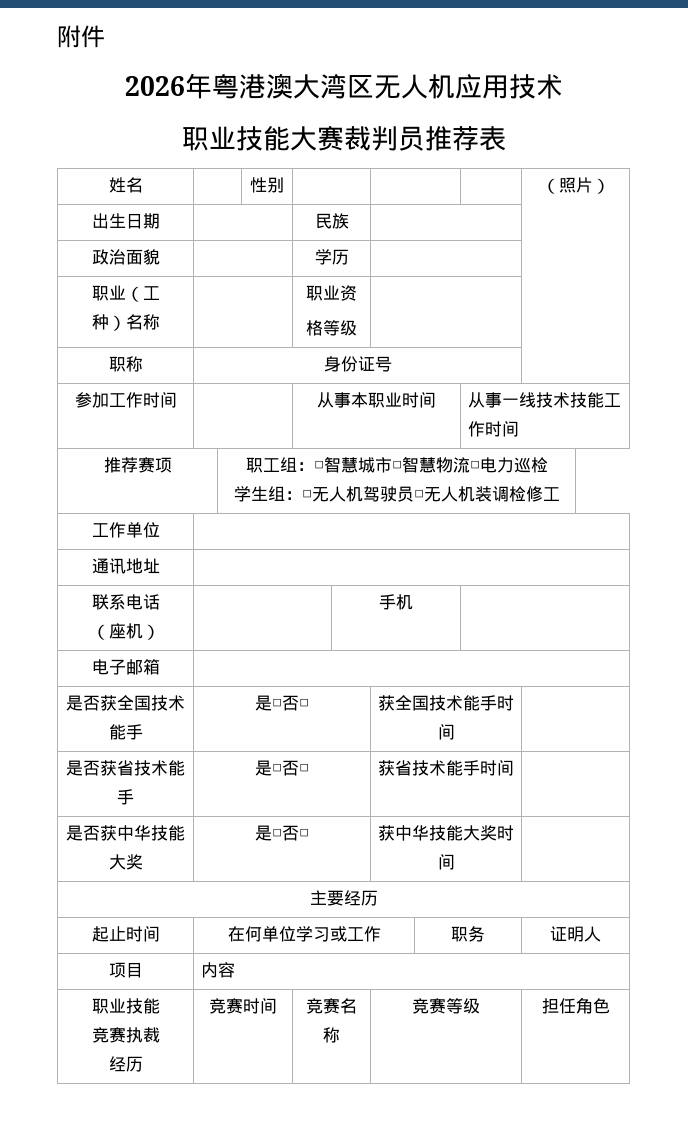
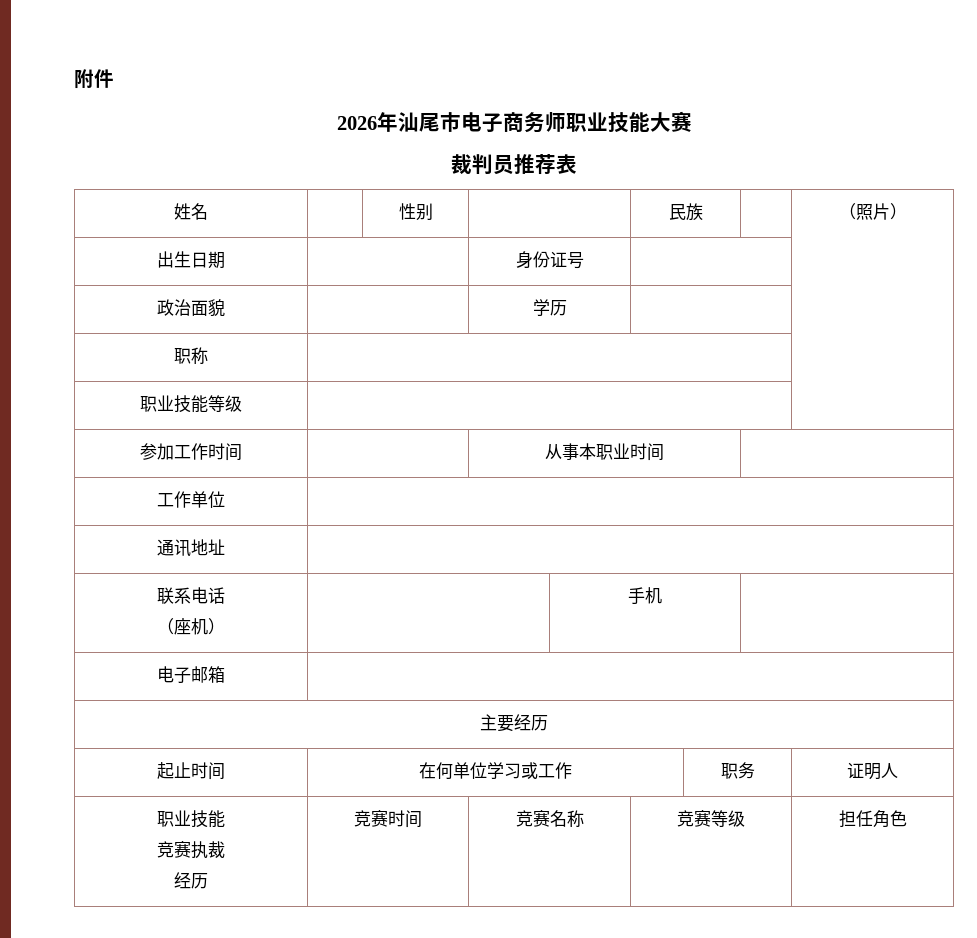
[212,73,563,99] 粤港澳大湾区无人机应用技术 // -> [397,112,566,133] 汕尾市电子商务师
(344, 138) none -> (692, 121) //
(284, 185) none -> [668,203,703,221] 民族
[314,213,349,229] 民族 -> [515,251,584,269] 身份证号
[108,285,160,302] [91,314,160,331] [306,285,357,301] [306,320,357,336] [108,356,143,372] [323,356,392,372] 业（工 // 种）名称 | | 职业资 // 格等级 | | // 职称 | 身份证号 -> [191,347,208,364] [140,395,242,413] 称 | | // 职业技能等级 |
[467,392,621,408] [467,421,519,437] [103,457,172,473] [245,456,548,473] [233,486,560,502] 从事一线技术技能工作时间 // 推荐赛项 | 职工组：□智慧城市□智慧物流□电力巡检 // 学生组：□无人机驾驶员□无人机装调检修工 -> (664, 452) none
[66,695,185,711] [108,724,143,740] [255,695,309,711] [378,695,514,711] [437,724,455,740] [66,760,185,776] [117,789,134,805] [255,760,309,776] [378,760,514,776] [66,825,185,841] [108,854,143,870] [255,825,309,841] [378,825,514,841] [437,854,455,870] // 是否获全国技术能手 | 是□否□ | 获全国技术能手时间 | // 是否获省技术能手 | 是□否□ | 获省技术能手时间 | // 是否获中华技能大奖 | 是□否□ | 获中华技能大奖时间 | -> (225, 674) none
[108,962,143,978] [200,962,235,978] // 项目 | 内容 -> (898, 770) none

